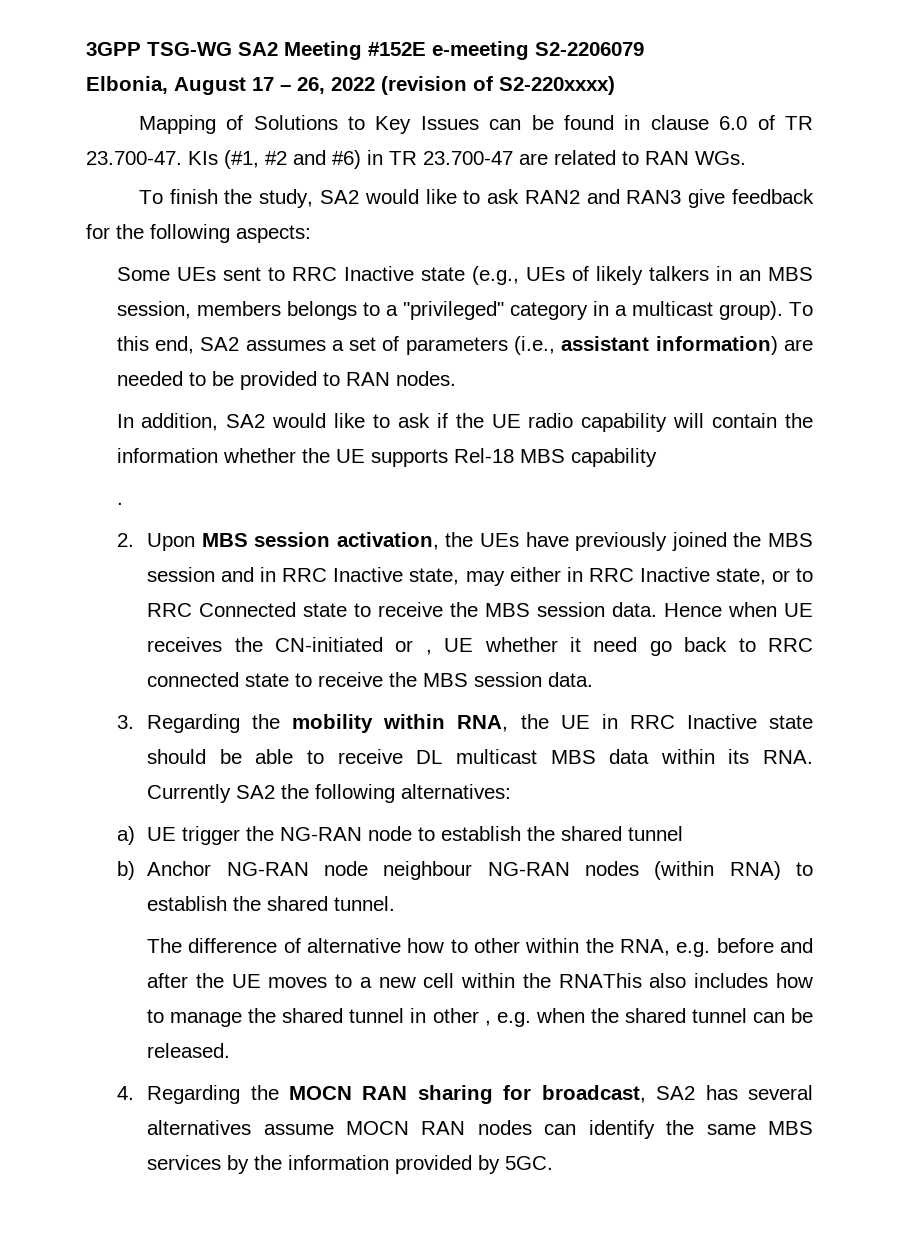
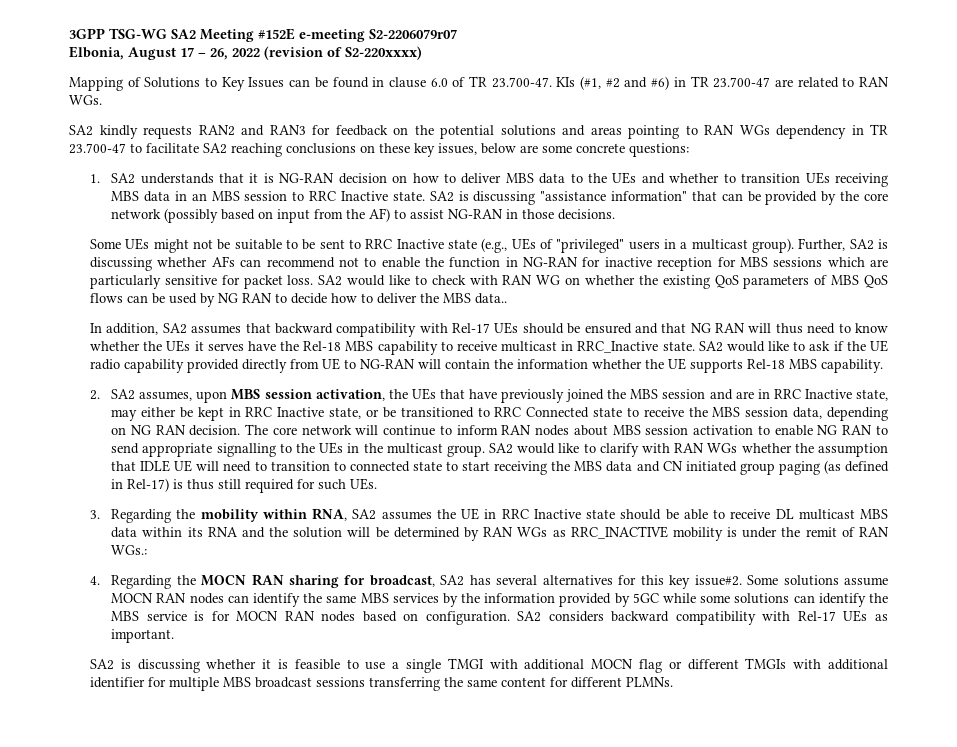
[535,42,644,56] S2-2206079 -> [369,29,457,39] S2-2206079r07
[138,189,814,208] [86,224,311,243] [116,267,216,281] To finish the study, SA2 would like to ask RAN2 and RAN3 give feedback for the following aspects: // Some UEs -> [69,124,888,139] [69,143,689,157] [90,172,888,187] [111,191,888,205] [111,208,616,223] [90,238,316,253] SA2 kindly requests RAN2 and RAN3 for feedback on the potential solutions and areas pointing to RAN WGs dependency in TR 23.700-47 to facilitate SA2 reaching conclusions on these key issues, below are some concrete questions: // 1. SA2 understands that it is NG-RAN decision on how to deliver MBS data to the UEs and whether to transition UEs receiving MBS data in an MBS session to RRC Inactive state. SA2 is discussing "assistance information" that can be provided by the core network (possibly based on input from the AF) to assist NG-RAN in those decisions. // Some UEs might not be suitable to be
[595,266,813,285] [116,301,814,320] [116,336,813,355] [116,371,456,390] [116,413,219,431] likely talkers in an MBS session, members belongs to a "privileged" category in a multicast group). To this end, SA2 assumes a set of parameters (i.e., assistant information) are needed to be provided to RAN nodes. // In addition, -> [556,238,888,253] [90,256,888,271] [90,275,889,289] [90,293,508,307] [90,322,889,337] [90,340,695,355] "privileged" users in a multicast group). Further, SA2 is discussing whether AFs can recommend not to enable the function in NG-RAN for inactive reception for MBS sessions which are particularly sensitive for packet loss. SA2 would like to check with RAN WG on whether the existing QoS parameters of MBS QoS flows can be used by NG RAN to decide how to deliver the MBS data.. // In addition, SA2 assumes that backward compatibility with Rel-17 UEs should be ensured and that NG RAN will thus need to know whether the UEs it serves have the Rel-18 MBS capability to receive multicast in RRC_Inactive state.
(668, 422) none -> [187,358,416,373] provided directly from UE to NG-RAN
[570,448,657,467] [116,502,123,505] capability // . -> [821,359,884,373] capability.
[147,533,196,551] Upon -> [111,389,228,403] SA2 assumes, upon
(520, 540) none -> [439,389,465,399] that
(255, 574) none -> [735,391,754,399] are
(561, 574) none -> [179,407,224,421] be kept
(790, 576) none -> [382,407,474,418] be transitioned
[612,602,813,617] [147,637,814,656] [147,672,594,687] data. Hence when UE receives the CN-initiated or , UE whether it need go back to RRC connected state to receive the MBS session data. -> [793,407,888,421] [111,424,889,436] [111,442,888,457] [111,460,890,475] [111,478,378,493] data, depending on NG RAN decision. The core network will continue to inform RAN nodes about MBS session activation to enable NG RAN to send appropriate signalling to the UEs in the multicast group. SA2 would like to clarify with RAN WGs whether the assumption that IDLE UE will need to transition to connected state to start receiving the MBS data and CN initiated group paging (as defined in Rel-17) is thus still required for such UEs.
(509, 723) none -> [352,509,432,520] SA2 assumes
[762,750,813,764] [147,784,512,803] [116,826,684,845] [116,861,814,880] [147,896,396,911] [147,938,813,957] [147,973,813,988] [147,1008,813,1027] [147,1043,231,1058] RNA. Currently SA2 the following alternatives: // a) UE trigger the NG-RAN node to establish the shared tunnel // b) Anchor NG-RAN node neighbour NG-RAN nodes (within RNA) to establish the shared tunnel. // The difference of alternative how to other within the RNA, e.g. before and after the UE moves to a new cell within the RNAThis also includes how to manage the shared tunnel in other , e.g. when the shared tunnel can be released. -> [207,526,890,541] [111,545,148,555] RNA and the solution will be determined by RAN WGs as RRC_INACTIVE mobility is under the remit of RAN WGs.:
(252, 1127) none -> [618,575,839,589] for this key issue#2. Some solutions
[505,1156,554,1170] 5GC. -> [632,593,888,607] [111,610,889,625] [111,629,175,643] [90,658,888,673] [90,677,674,691] 5GC while some solutions can identify the MBS service is for MOCN RAN nodes based on configuration. SA2 considers backward compatibility with Rel-17 UEs as important. // SA2 is discussing whether it is feasible to use a single TMGI with additional MOCN flag or different TMGIs with additional identifier for multiple MBS broadcast sessions transferring the same content for different PLMNs.

